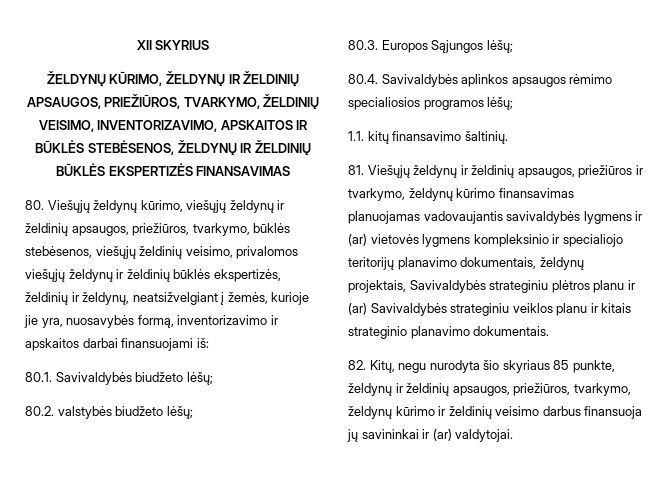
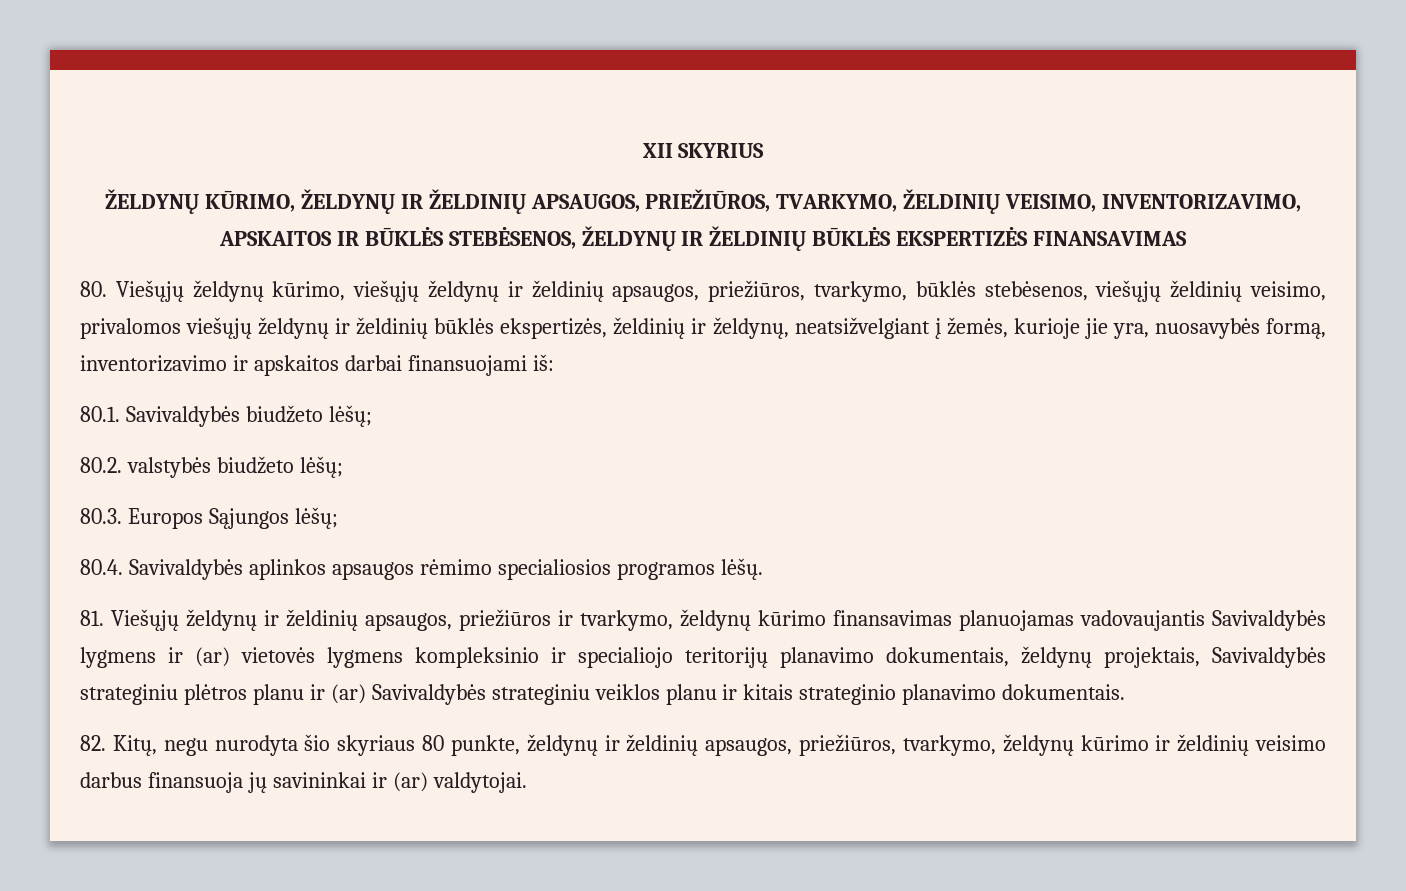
[487,97,514,110] [348,131,508,144] lėšų; // 1.1. kitų finansavimo šaltinių. -> [720,558,763,580] lėšų.
[506,211,581,224] savivaldybės -> [1212,610,1326,631] Savivaldybės
[553,360,570,370] 85 -> [422,735,444,751] 80

